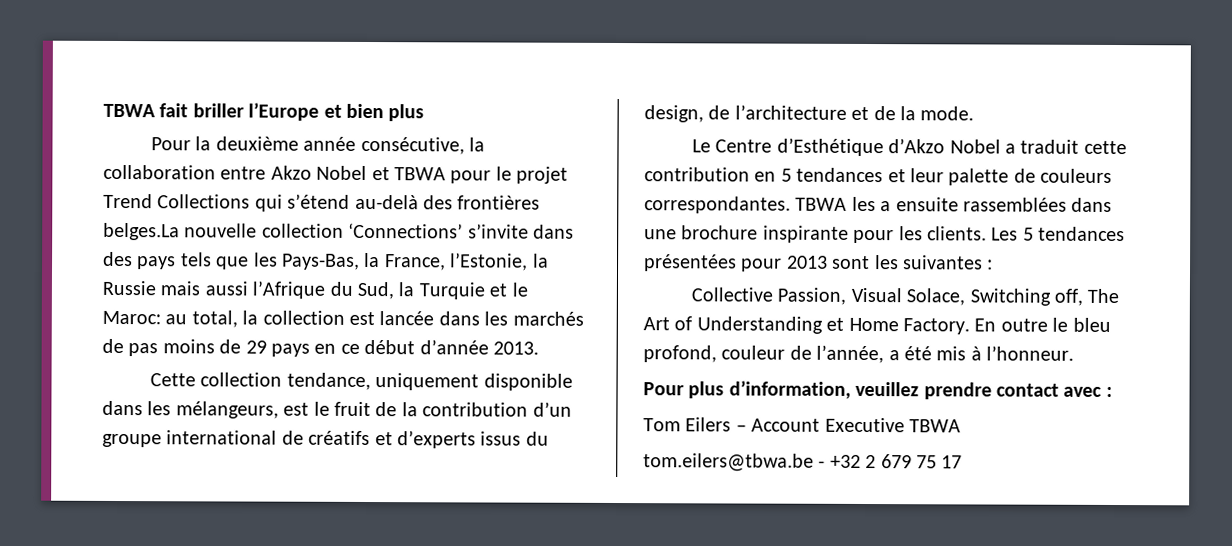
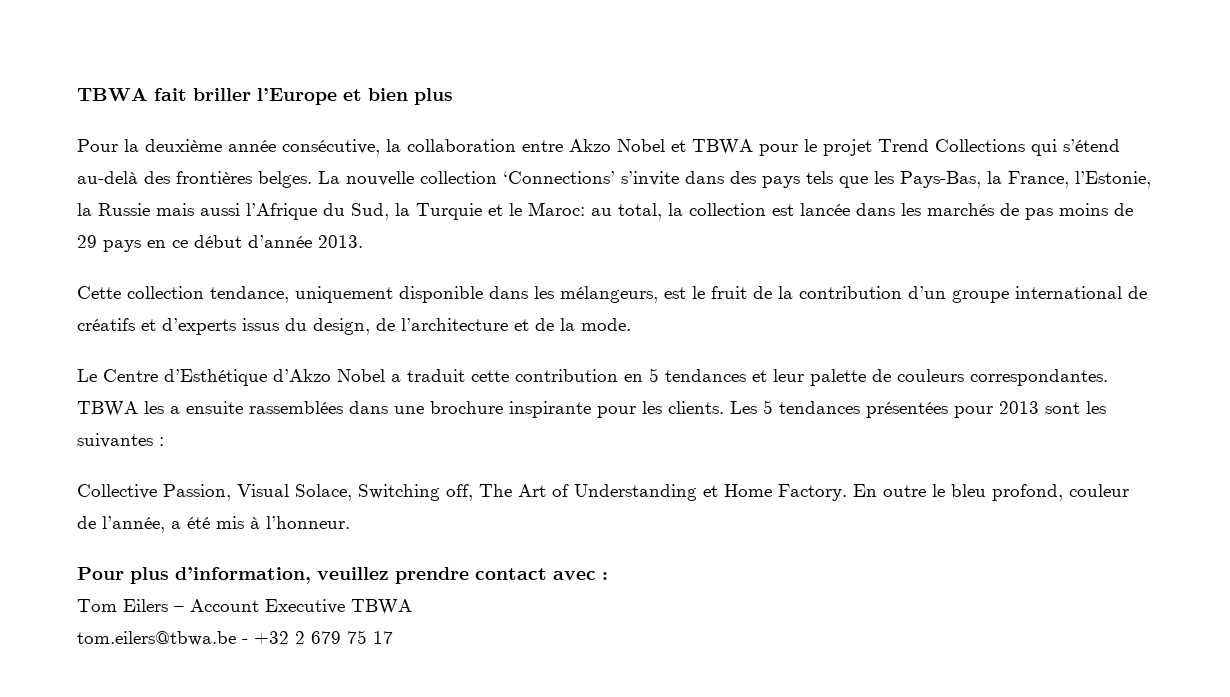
[103,222,180,241] belges.La -> [258,171,340,188] belges. La

